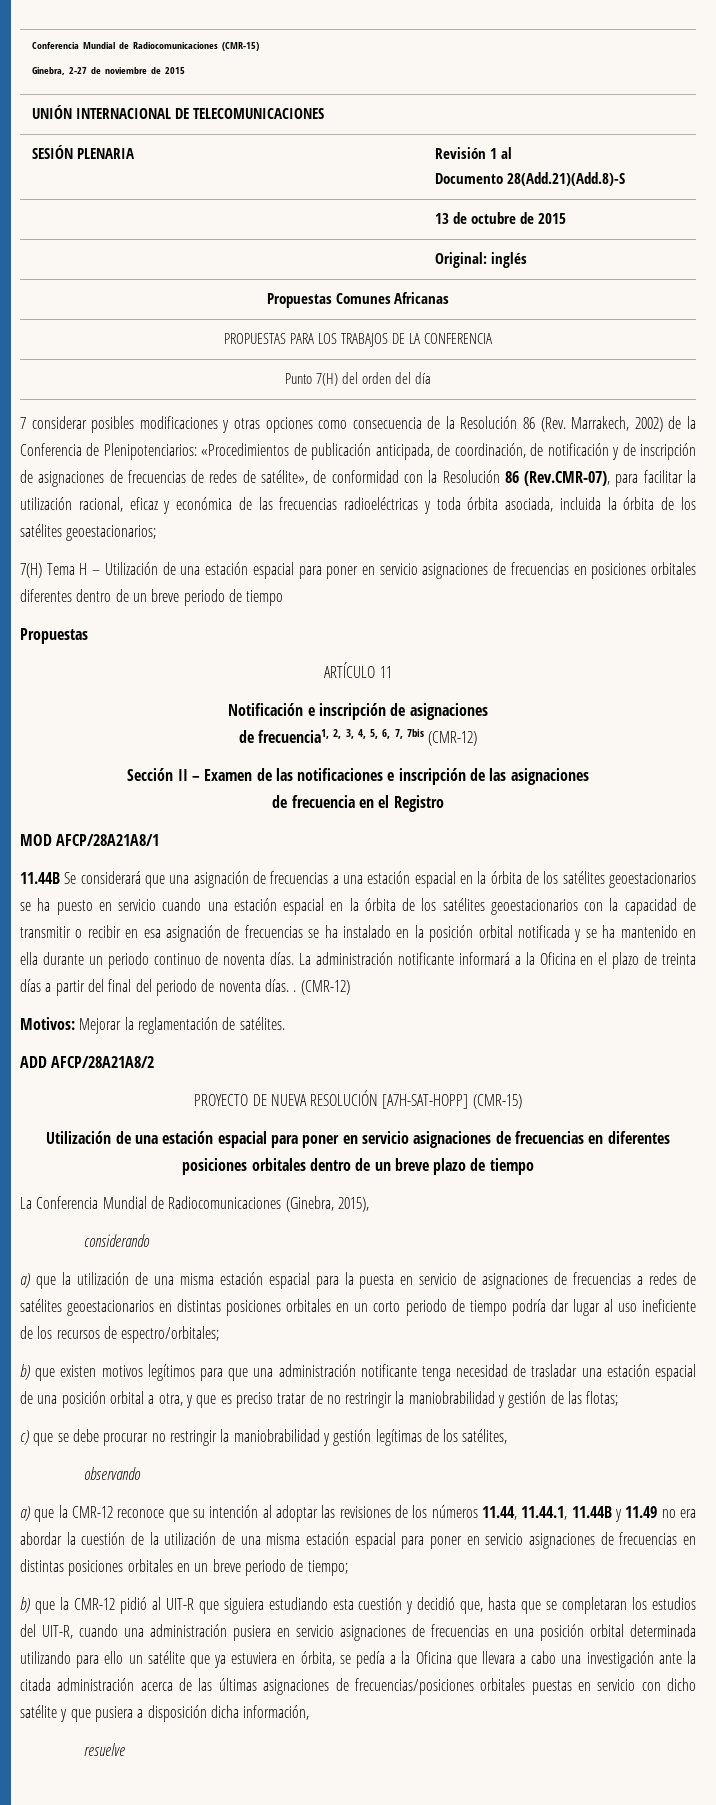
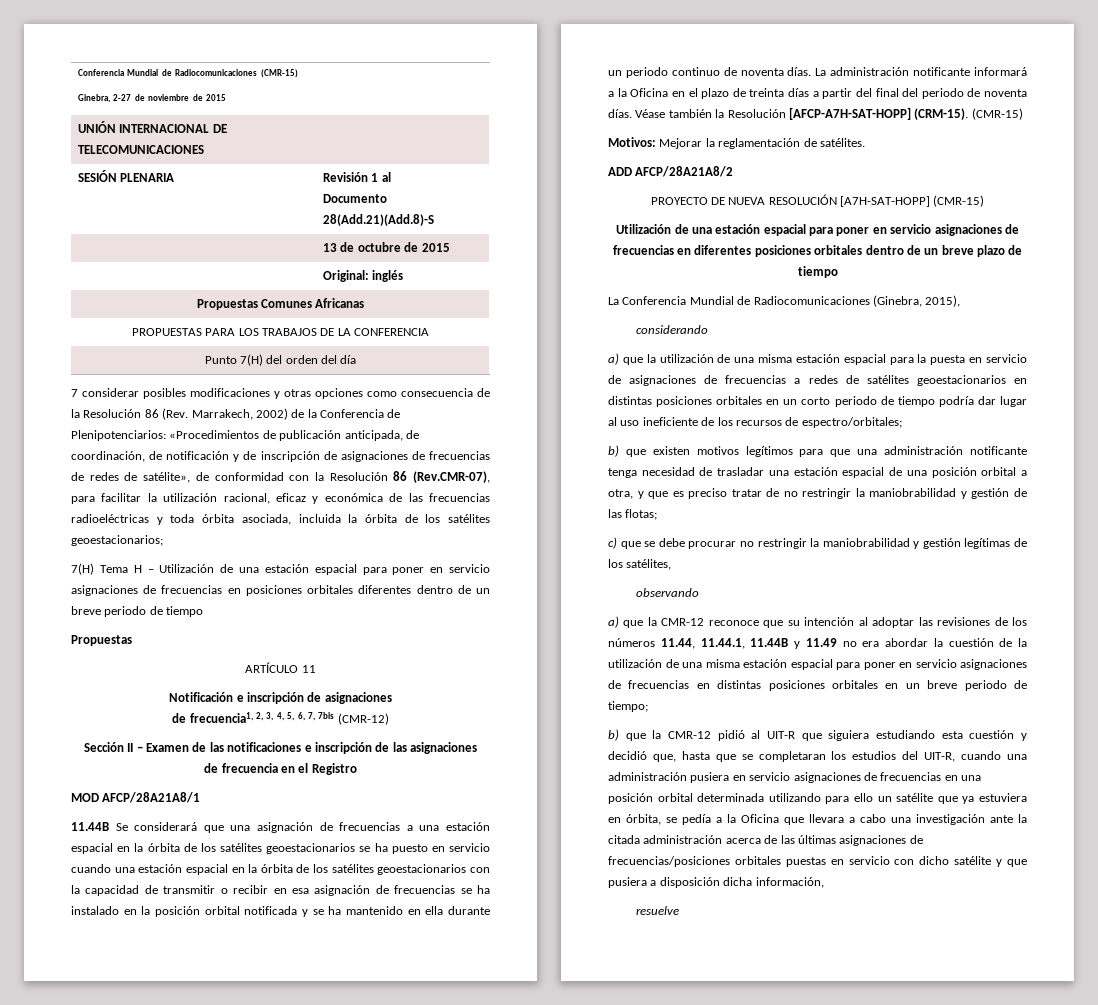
[293,980,350,995] . (CMR-12) -> [635,107,1023,120] Véase también la Resolución [AFCP-A7H-SAT-HOPP] (CRM-15). (CMR-15)

